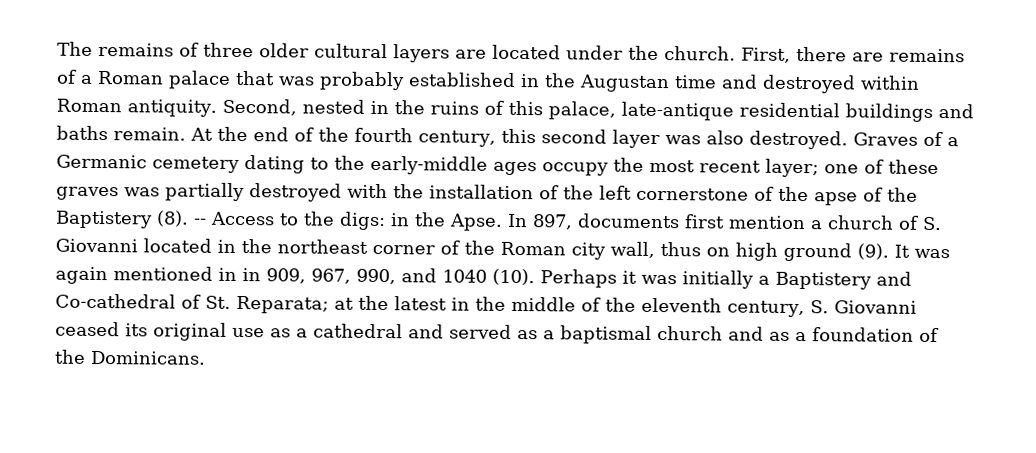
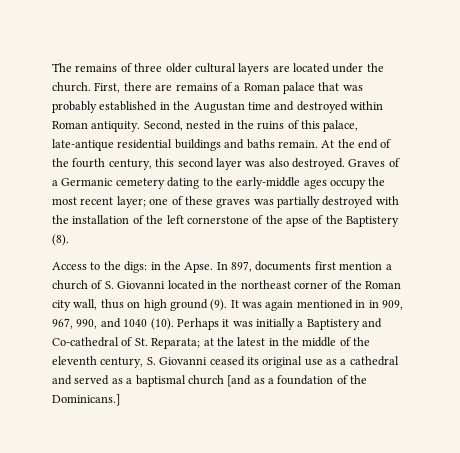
[194,218,207,225] -- -> (69, 240) //
[728,326,764,341] and -> [227,375,252,387] [and
[91,350,206,365] Dominicans. -> [52,394,120,406] Dominicans.]

